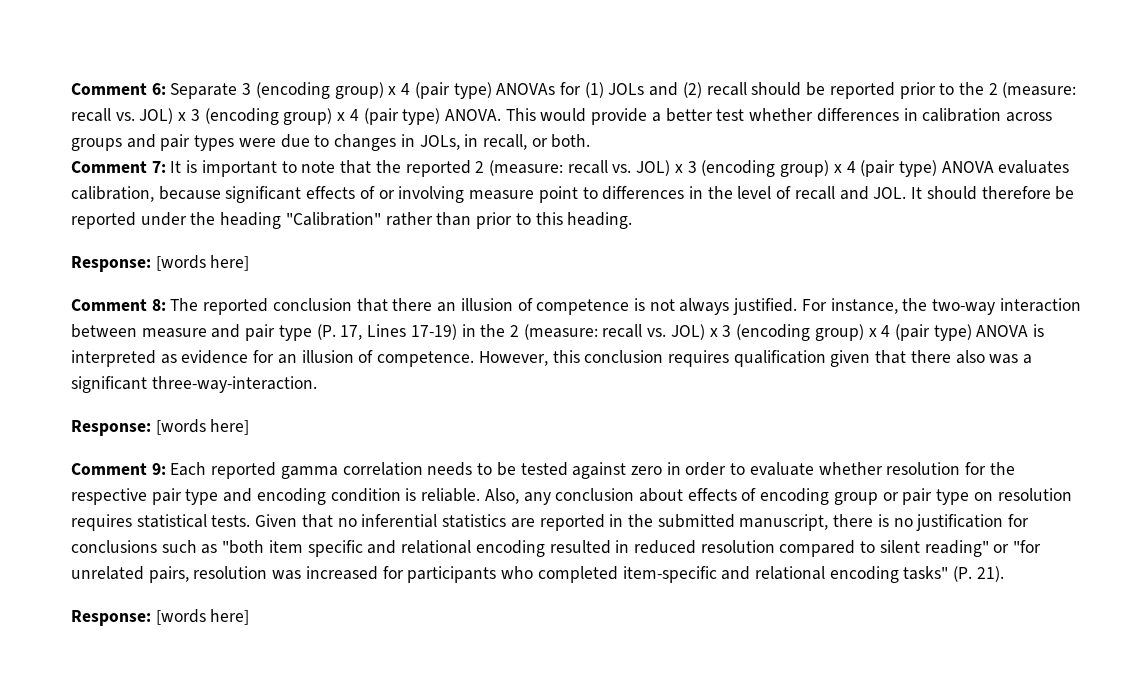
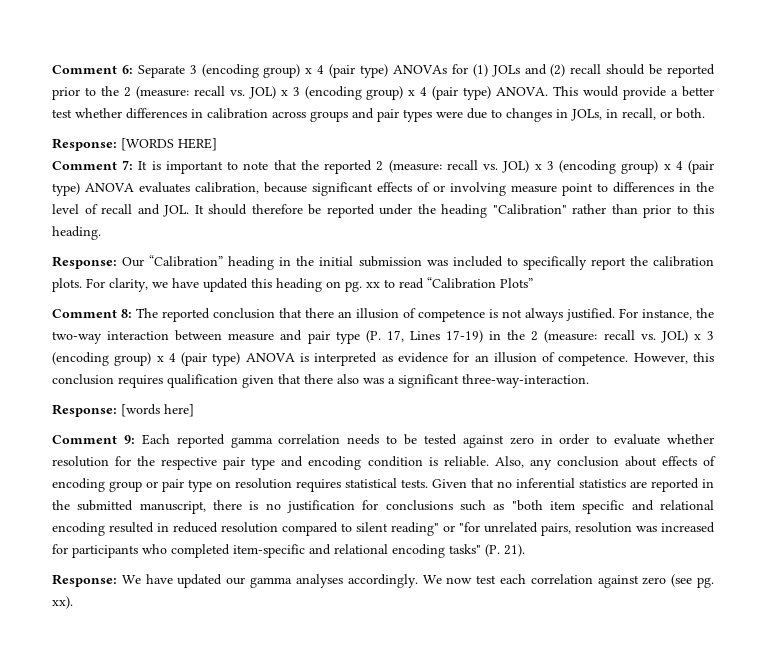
(591, 141) none -> [52,138,217,151] // Response: [WORDS HERE]
[155,255,250,271] [words here] -> [122,255,714,270] [52,277,533,292] Our “Calibration” heading in the initial submission was included to specifically report the calibration plots. For clarity, we have updated this heading on pg. xx to read “Calibration Plots”
[155,609,250,625] [words here] -> [121,574,714,588] [52,596,73,609] We have updated our gamma analyses accordingly. We now test each correlation against zero (see pg. xx).

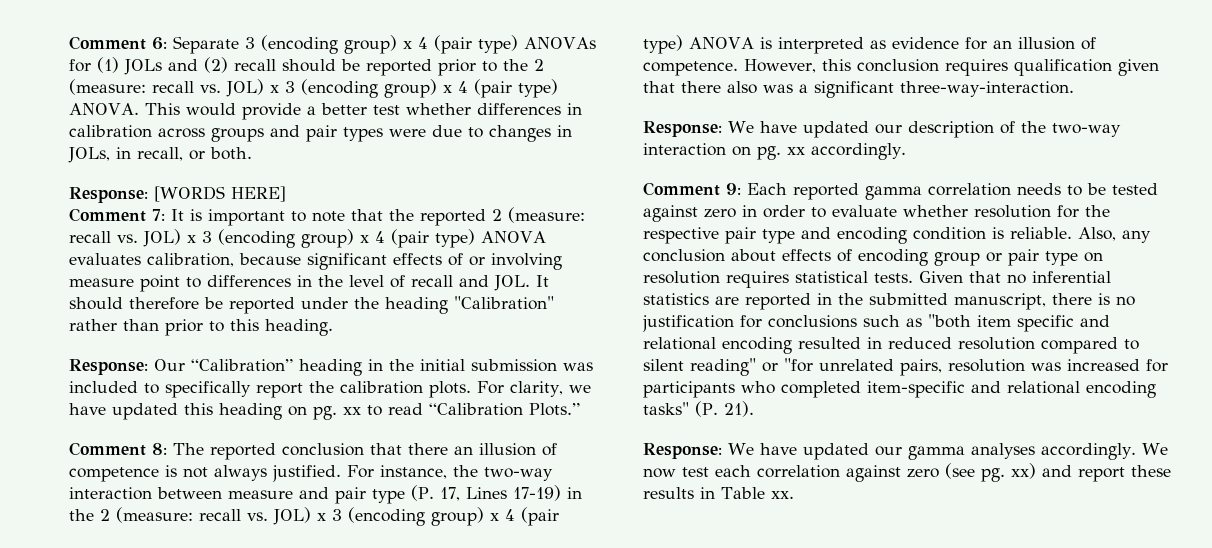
[500,278,533,288] Plots” -> [529,403,580,416] Plots.”
[121,404,194,417] [words here] -> [728,121,1121,138] [643,143,906,160] We have updated our description of the two-way interaction on pg. xx accordingly.
[52,596,73,609] xx). -> [1011,463,1171,482] [643,487,794,499] xx) and report these results in Table xx.

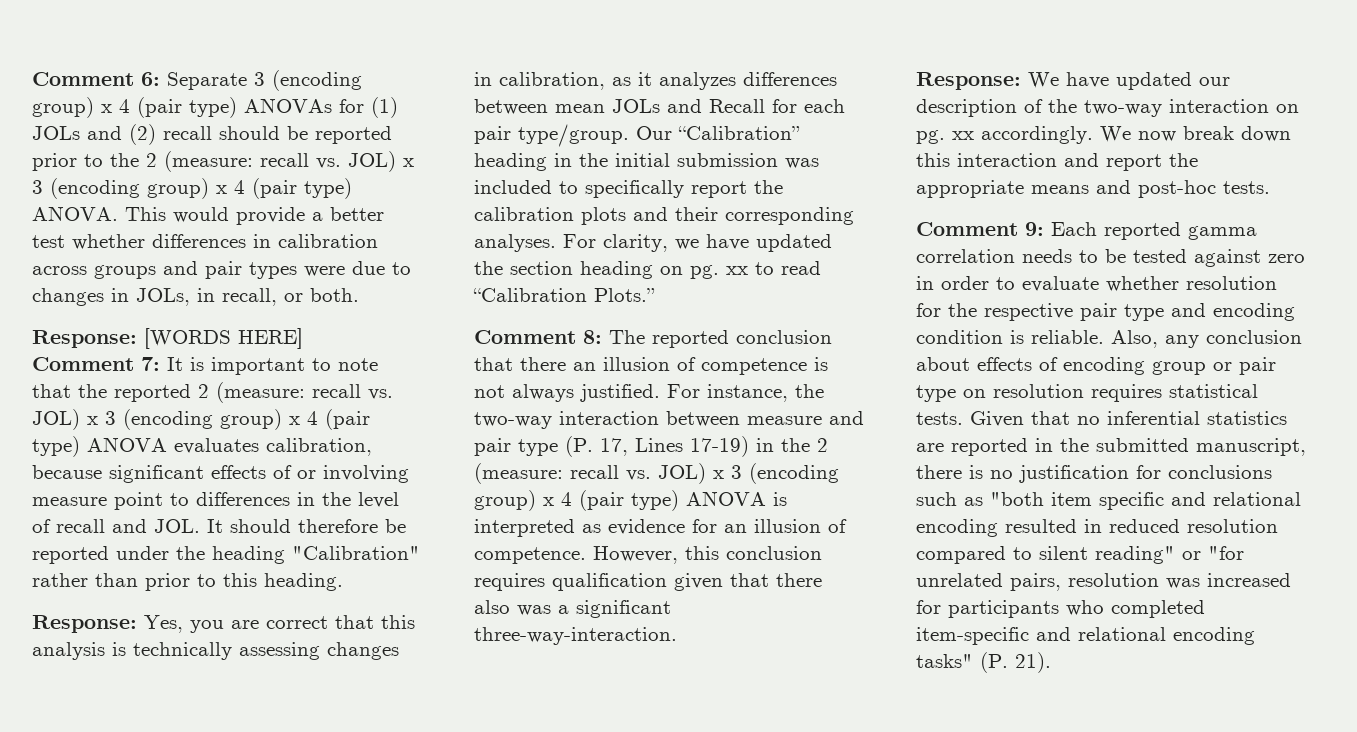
(148, 367) none -> [144,615,415,633] [32,642,399,660] [474,72,837,90] [474,99,845,115] [474,124,629,147] Yes, you are correct that this analysis is technically assessing changes in calibration, as it analyzes differences between mean JOLs and Recall for each pair type/group.
[429,381,471,398] plots. -> [581,207,854,225] [474,234,556,252] plots and their corresponding analyses.
[184,403,213,415] this -> [474,261,573,275] the section
(906, 151) none -> [1100,126,1291,142] [916,153,1198,171] [916,180,1270,198] We now break down this interaction and report the appropriate means and post-hoc tests.
[643,443,1168,460] [643,463,1171,482] [643,487,794,499] // Response: We have updated our gamma analyses accordingly. We now test each correlation against zero (see pg. xx) and report these results in Table xx. -> (1051, 662) none

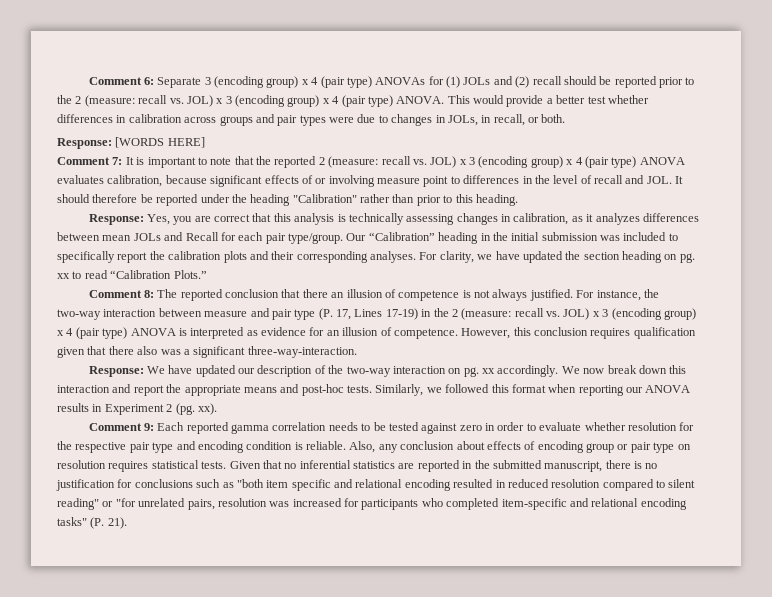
(1270, 187) none -> [375,384,691,396] [57,403,217,415] Similarly, we followed this format when reporting our ANOVA results in Experiment 2 (pg. xx).

